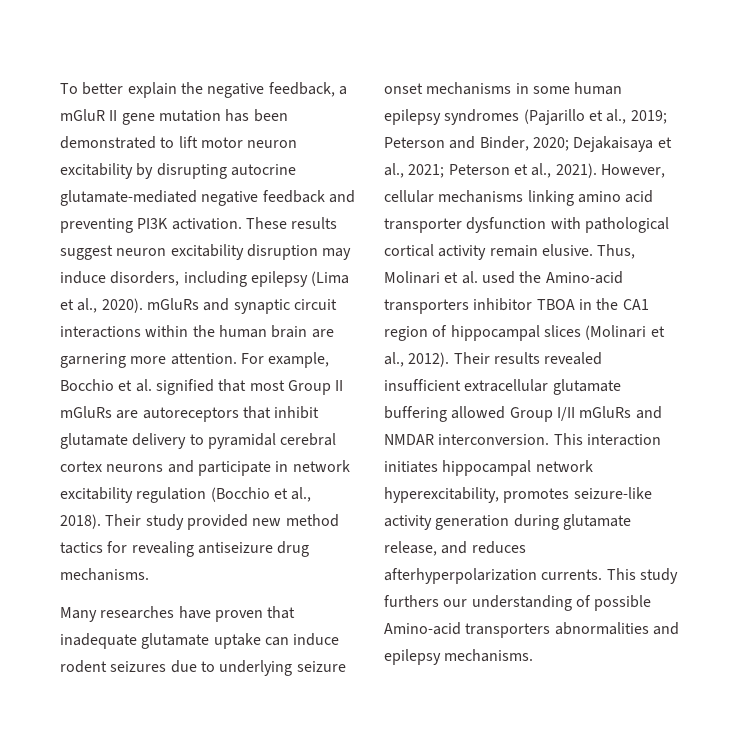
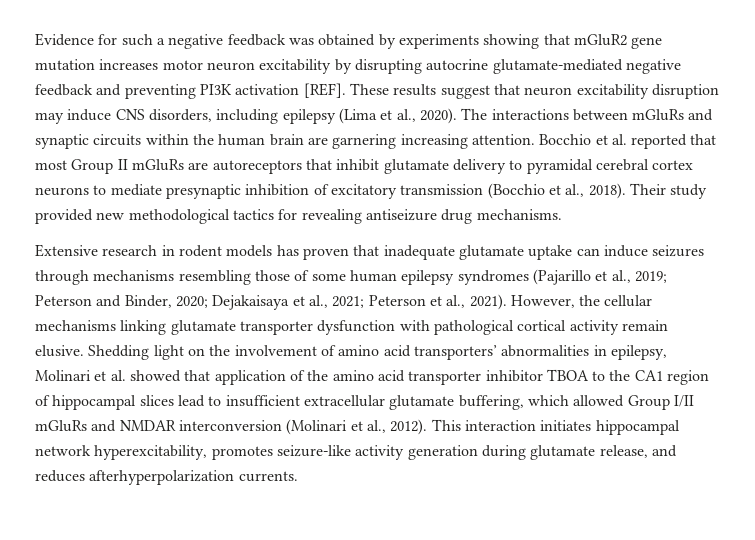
[60,82,347,98] [60,109,288,125] [60,136,198,149] To better explain the negative feedback, a mGluR II gene mutation has been demonstrated to lift -> [35,33,663,49] [35,59,159,71] Evidence for such a negative feedback was obtained by experiments showing that mGluR2 gene mutation increases
[171,218,242,230] activation. -> [235,83,346,98] activation [REF].
(113, 252) none -> [493,84,520,95] that
(106, 277) none -> [115,109,145,120] CNS
(143, 305) none -> [461,108,628,121] The interactions between
[293,299,337,310] [60,326,141,338] circuit interactions -> [93,134,142,146] circuits
[130,352,330,368] more attention. For example, -> [400,134,535,149] increasing attention.
[155,379,214,395] signified -> [631,134,688,149] reported
[167,460,350,476] [60,487,207,503] and participate in network excitability regulation -> [93,184,484,199] to mediate presynaptic inhibition of excitatory transmission
[285,514,339,527] method -> [128,209,230,224] methodological
[60,606,211,622] Many researches have -> [35,244,299,257] Extensive research in rodent models has
[60,660,346,676] [384,82,529,95] rodent seizures due to underlying seizure onset mechanisms in -> [652,245,705,257] [35,270,310,285] seizures through mechanisms resembling those of
(665, 171) none -> [579,295,601,306] the
[577,190,654,203] amino acid -> [170,320,236,335] glutamate
[597,244,636,259] [384,271,623,284] [384,299,469,314] Thus, Molinari et al. used the Amino-acid transporters -> [88,345,667,360] [35,370,482,385] Shedding light on the involvement of amino acid transporters’ abnormalities in epilepsy, Molinari et al. showed that application of the amino acid transporter
[578,299,592,310] in -> [592,371,606,381] to
[585,325,665,340] [384,352,603,367] (Molinari et al., 2012). Their results revealed -> [177,395,222,407] lead to
[384,406,447,422] buffering -> [458,395,569,410] buffering, which
[438,434,550,445] interconversion. -> [178,419,428,435] interconversion (Molinari et al., 2012).
[606,568,678,584] [384,595,652,611] [384,622,679,638] [384,649,534,665] This study furthers our understanding of possible Amino-acid transporters abnormalities and epilepsy mechanisms. -> (298, 476) none

